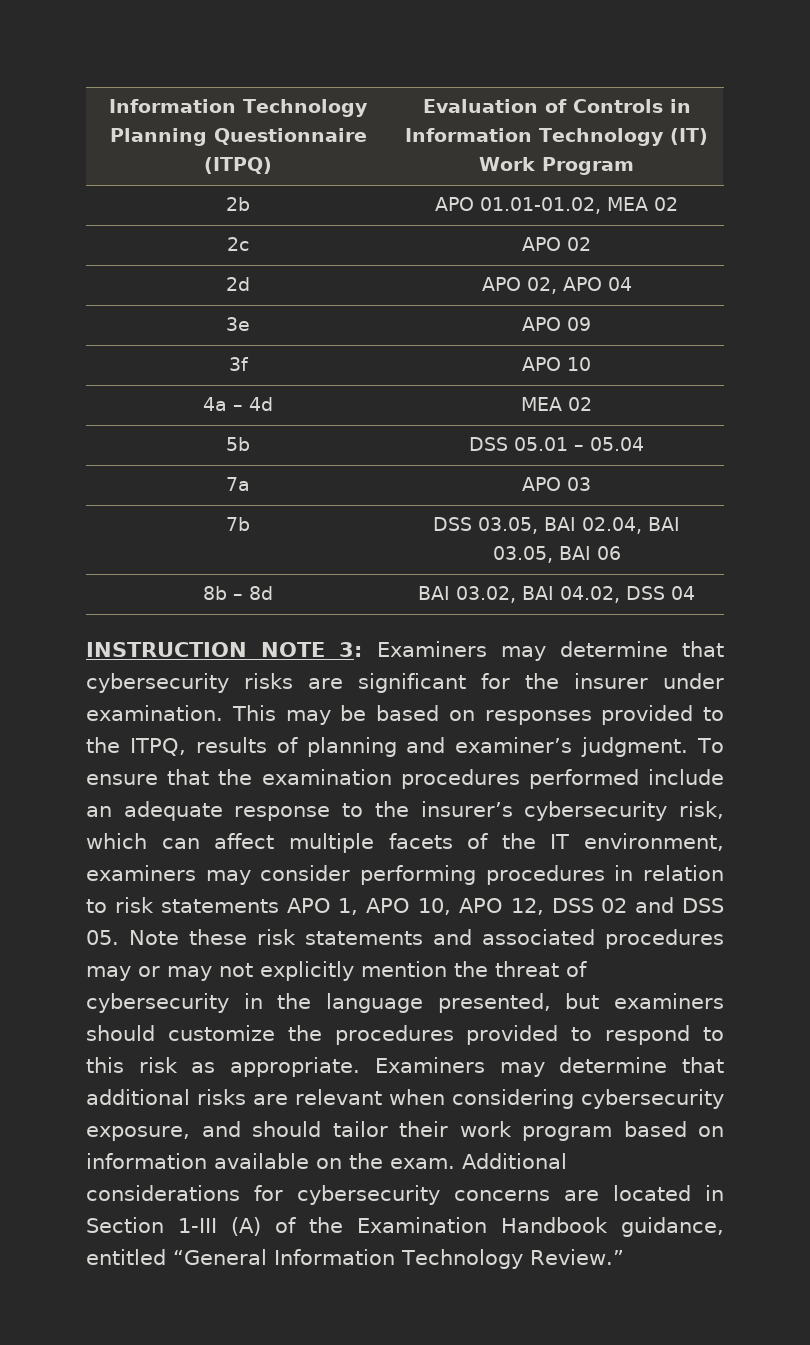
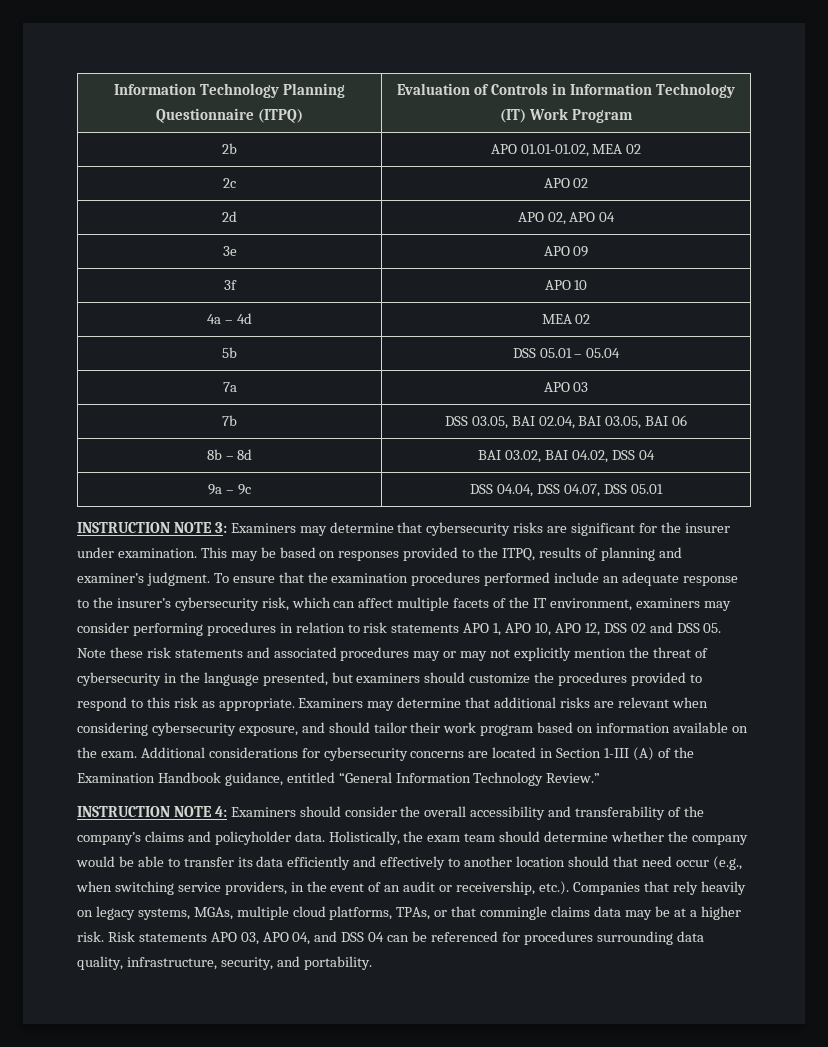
(695, 593) none -> [208,484,251,495] [470,484,663,497] // 9a – 9c | DSS 04.04, DSS 04.07, DSS 05.01
(624, 1257) none -> [77,806,704,820] [77,831,748,845] [76,856,742,870] [76,881,746,895] [77,906,741,920] [77,931,704,945] [77,956,372,970] // INSTRUCTION NOTE 4: Examiners should consider the overall accessibility and transferability of the company’s claims and policyholder data. Holistically, the exam team should determine whether the company would be able to transfer its data efficiently and effectively to another location should that need occur (e.g., when switching service providers, in the event of an audit or receivership, etc.). Companies that rely heavily on legacy systems, MGAs, multiple cloud platforms, TPAs, or that commingle claims data may be at a higher risk. Risk statements APO 03, APO 04, and DSS 04 can be referenced for procedures surrounding data quality, infrastructure, security, and portability.

